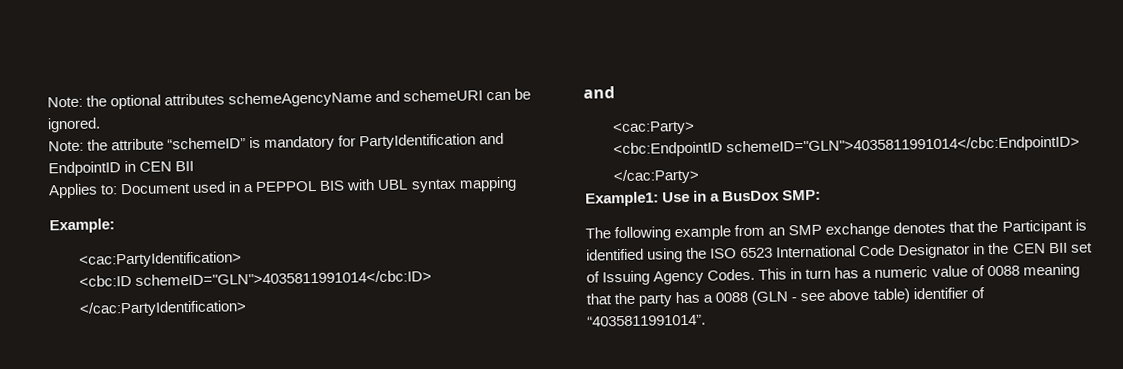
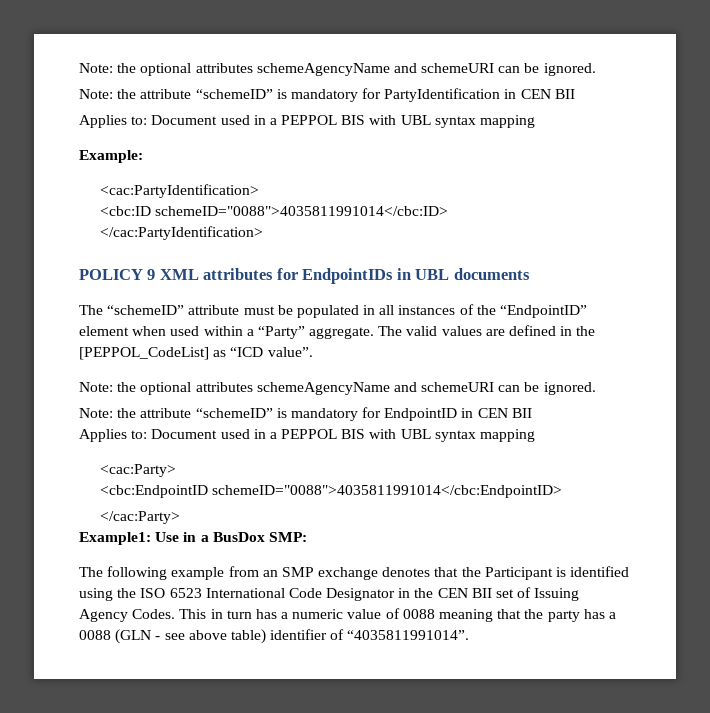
[479,132,505,145] [48,161,121,177] and EndpointID -> (501, 95) none
[135,270,433,286] schemeID="GLN">4035811991014</cbc:ID> -> [154,206,448,216] schemeID="0088">4035811991014</cbc:ID>
[583,86,615,99] and -> [79,268,530,284] [79,304,588,318] [79,325,596,339] [79,347,313,360] [79,382,596,395] [79,407,532,421] [79,429,536,442] POLICY 9 XML attributes for EndpointIDs in UBL documents // The “schemeID” attribute must be populated in all instances of the “EndpointID” element when used within a “Party” aggregate. The valid values are defined in the [PEPPOL_CodeList] as “ICD value”. // Note: the optional attributes schemeAgencyName and schemeURI can be ignored. // Note: the attribute “schemeID” is mandatory for EndpointID in CEN BII // Applies to: Document used in a PEPPOL BIS with UBL syntax mapping
[726,135,1081,156] schemeID="GLN">4035811991014</cbc:EndpointID> -> [211,485,562,498] schemeID="0088">4035811991014</cbc:EndpointID>

